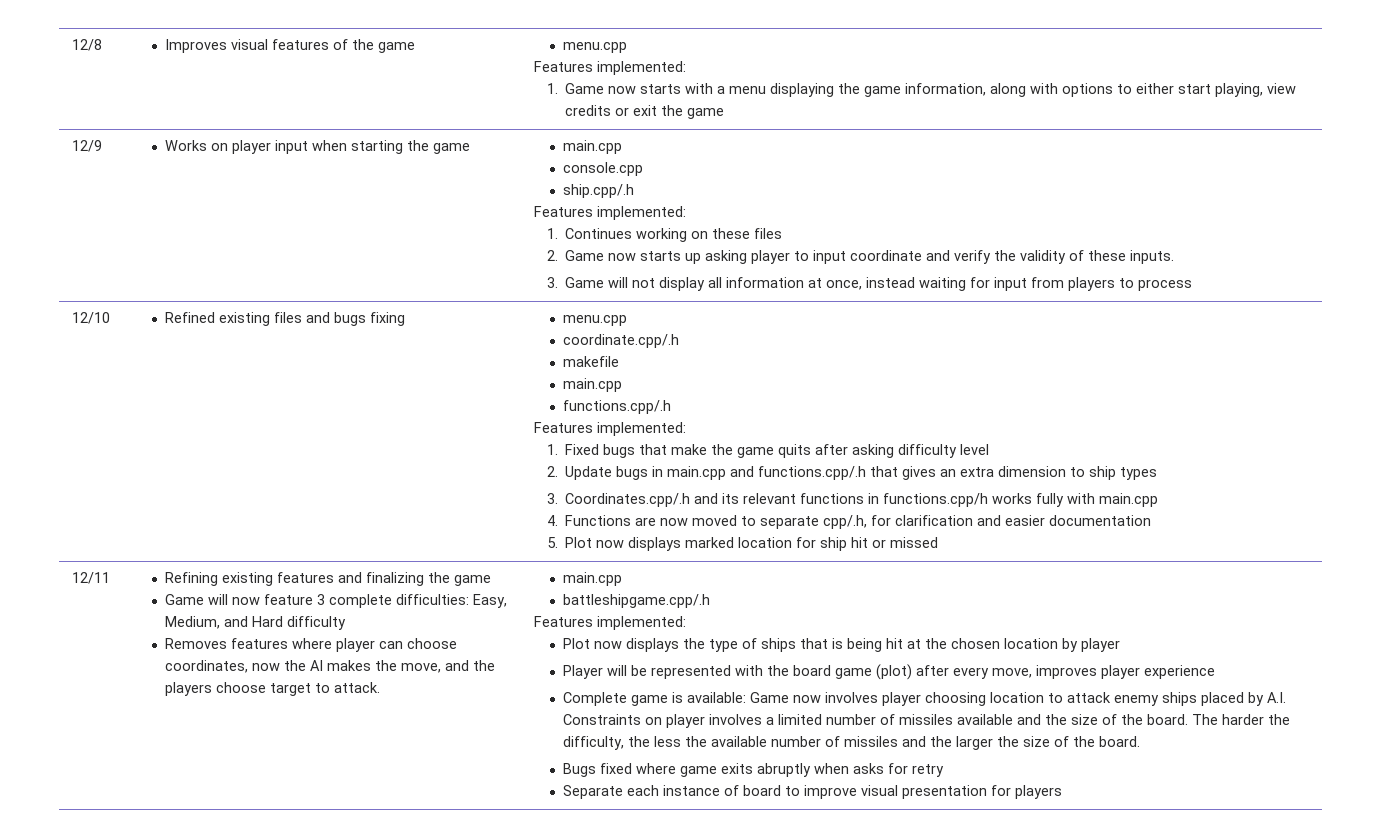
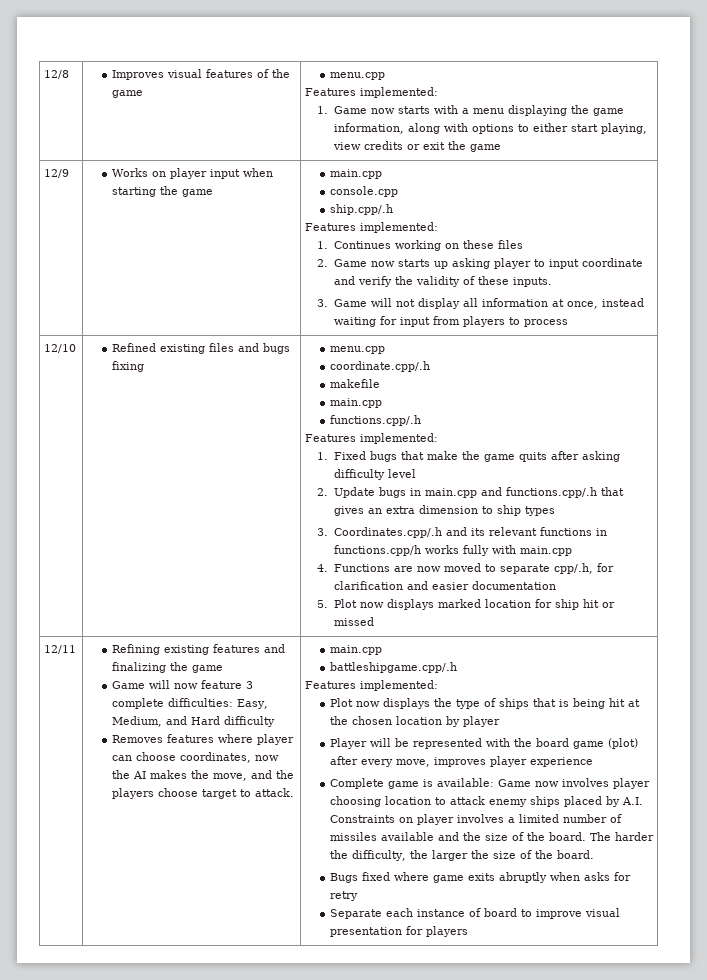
[653,736,952,747] less the available number of missiles and the -> (428, 854) none

